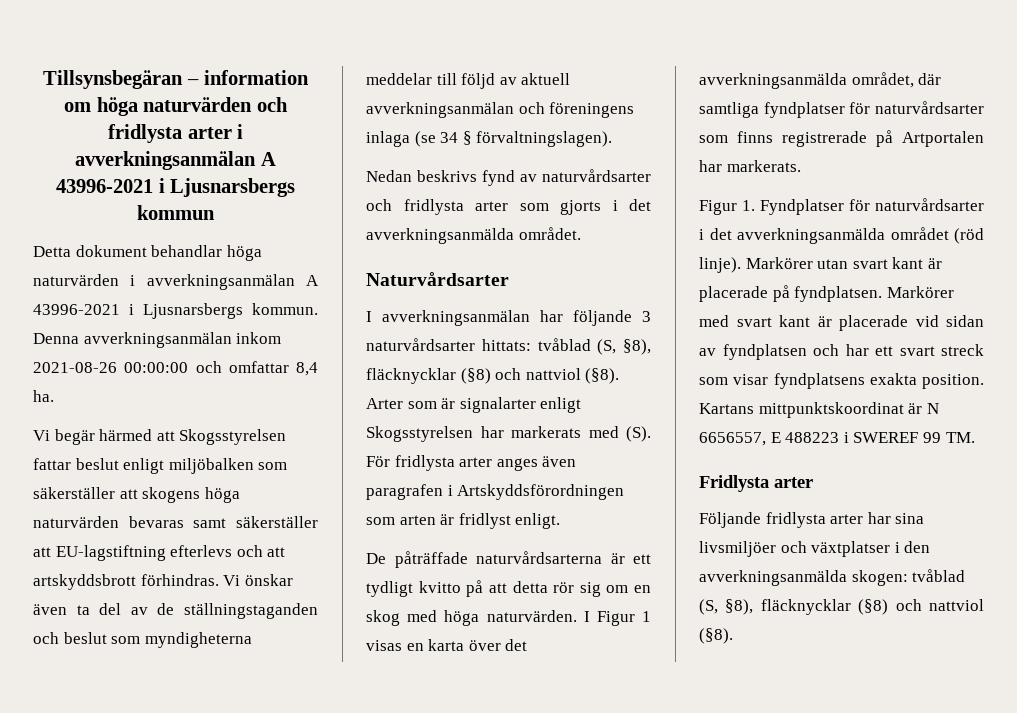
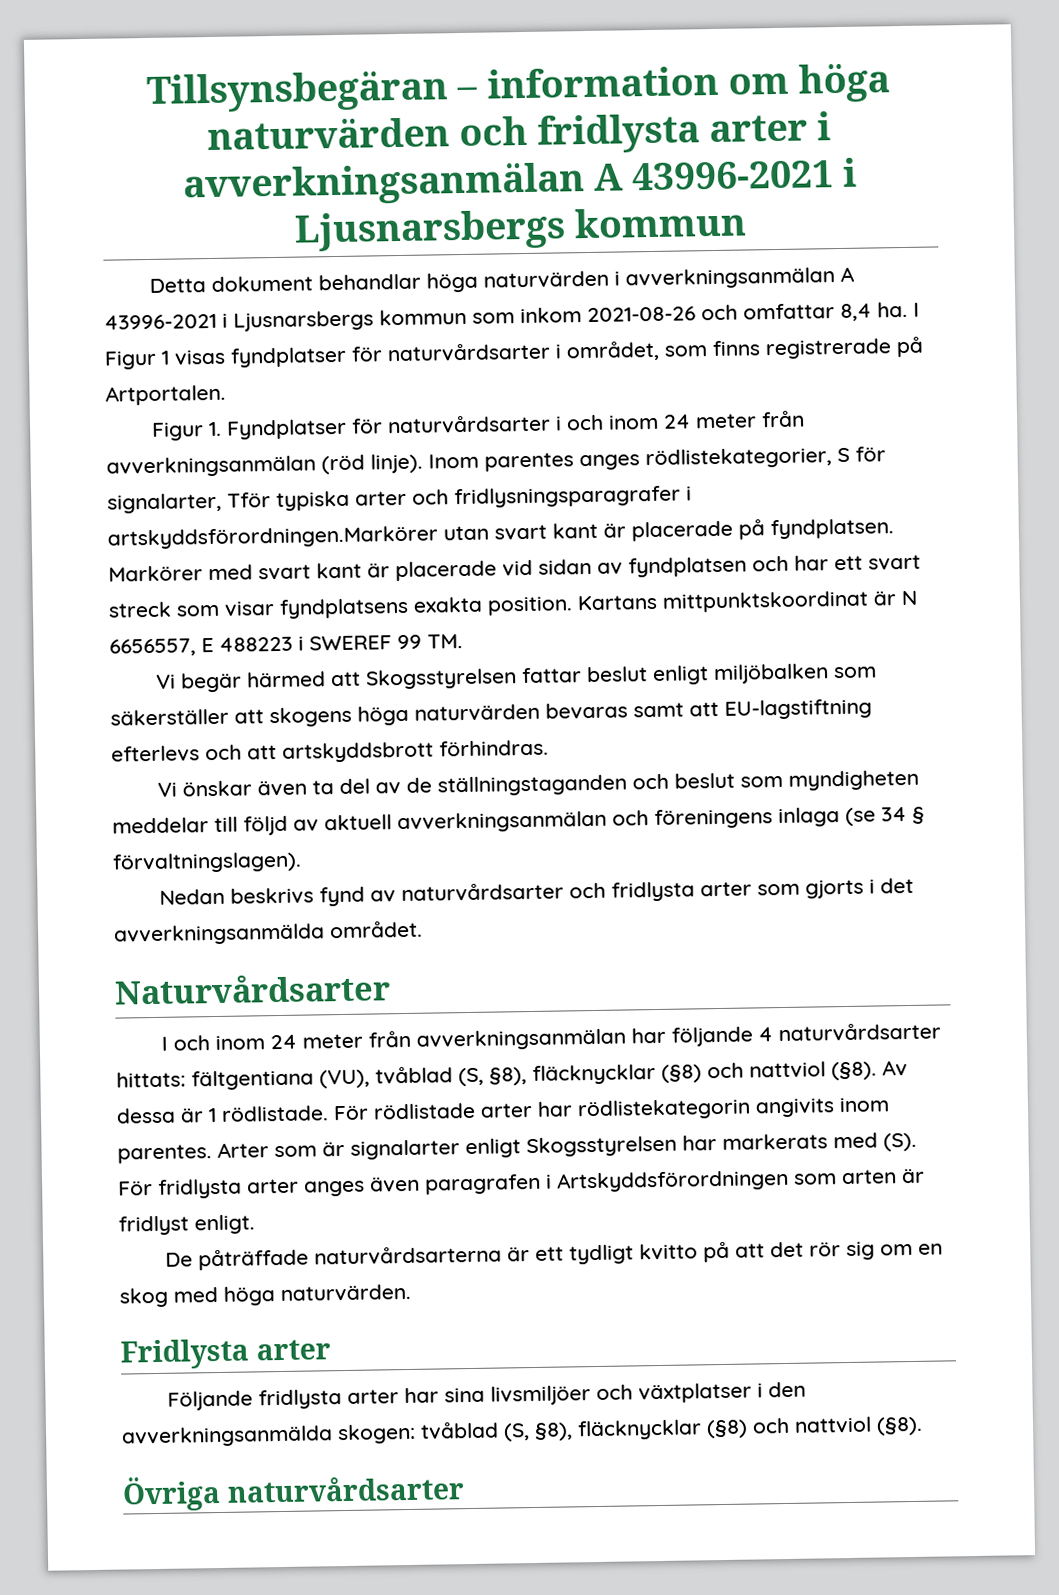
[252,303,318,315] [33,332,232,348] kommun. Denna avverkningsanmälan -> [379,308,515,326] kommun som
[124,362,189,373] 00:00:00 -> (696, 314) none
[33,429,287,445] [33,458,288,474] [33,487,240,503] [33,516,319,528] [33,545,286,561] [33,574,293,590] [33,603,318,619] [33,632,252,648] [366,73,571,89] [366,102,635,118] [366,131,613,147] [366,169,651,186] [366,199,651,215] [366,227,581,244] [366,272,509,286] [366,310,651,326] [366,338,651,355] [366,368,620,384] [366,397,582,413] [366,426,651,442] [366,455,577,471] [366,484,625,500] [366,513,561,529] [366,551,651,568] [366,580,651,597] [366,610,651,626] [366,639,528,651] [699,72,942,89] [699,102,759,118] // Vi begär härmed att Skogsstyrelsen fattar beslut enligt miljöbalken som säkerställer att skogens höga naturvärden bevaras samt säkerställer att EU-lagstiftning efterlevs och att artskyddsbrott förhindras. Vi önskar även ta del av de ställningstaganden och beslut som myndigheterna meddelar till följd av aktuell avverkningsanmälan och föreningens inlaga (se 34 § förvaltningslagen). // Nedan beskrivs fynd av naturvårdsarter och fridlysta arter som gjorts i det avverkningsanmälda området. // Naturvårdsarter // I avverkningsanmälan har följande 3 naturvårdsarter hittats: tvåblad (S, §8), fläcknycklar (§8) och nattviol (§8). Arter som är signalarter enligt Skogsstyrelsen har markerats med (S). För fridlysta arter anges även paragrafen i Artskyddsförordningen som arten är fridlyst enligt. // De påträffade naturvårdsarterna är ett tydligt kvitto på att detta rör sig om en skog med höga naturvärden. I Figur 1 visas en karta över det avverkningsanmälda området, där samtliga -> [913,302,920,317] [104,349,226,370] I Figur 1 visas
(984, 107) none -> [555,340,660,362] i området,
[902,131,984,147] [699,160,801,172] Artportalen har markerats. -> [105,384,226,406] Artportalen.
[709,227,984,244] [699,257,813,273] det avverkningsanmälda området (röd linje). Markörer -> [566,410,806,431] [106,446,886,478] [107,485,692,514] [107,525,438,550] och inom 24 meter från avverkningsanmälan (röd linje). Inom parentes anges rödlistekategorier, S för signalarter, Tför typiska arter och fridlysningsparagrafer i artskyddsförordningen.Markörer
(975, 437) none -> [156,663,878,693] [110,698,872,728] [111,739,549,763] [157,769,920,797] [112,806,925,836] [112,851,302,874] [159,877,915,907] [113,920,423,946] [114,972,391,1005] [161,1022,942,1051] [116,1060,908,1091] [116,1097,890,1124] [117,1132,917,1164] [118,1168,925,1199] [118,1214,255,1236] [165,1241,944,1271] [119,1283,411,1308] // Vi begär härmed att Skogsstyrelsen fattar beslut enligt miljöbalken som säkerställer att skogens höga naturvärden bevaras samt att EU-lagstiftning efterlevs och att artskyddsbrott förhindras. // Vi önskar även ta del av de ställningstaganden och beslut som myndigheten meddelar till följd av aktuell avverkningsanmälan och föreningens inlaga (se 34 § förvaltningslagen). // Nedan beskrivs fynd av naturvårdsarter och fridlysta arter som gjorts i det avverkningsanmälda området. // Naturvårdsarter // I och inom 24 meter från avverkningsanmälan har följande 4 naturvårdsarter hittats: fältgentiana (VU), tvåblad (S, §8), fläcknycklar (§8) och nattviol (§8). Av dessa är 1 rödlistade. För rödlistade arter har rödlistekategorin angivits inom parentes. Arter som är signalarter enligt Skogsstyrelsen har markerats med (S). För fridlysta arter anges även paragrafen i Artskyddsförordningen som arten är fridlyst enligt. // De påträffade naturvårdsarterna är ett tydligt kvitto på att det rör sig om en skog med höga naturvärden.
(733, 636) none -> [122,1475,465,1512] // Övriga naturvårdsarter

